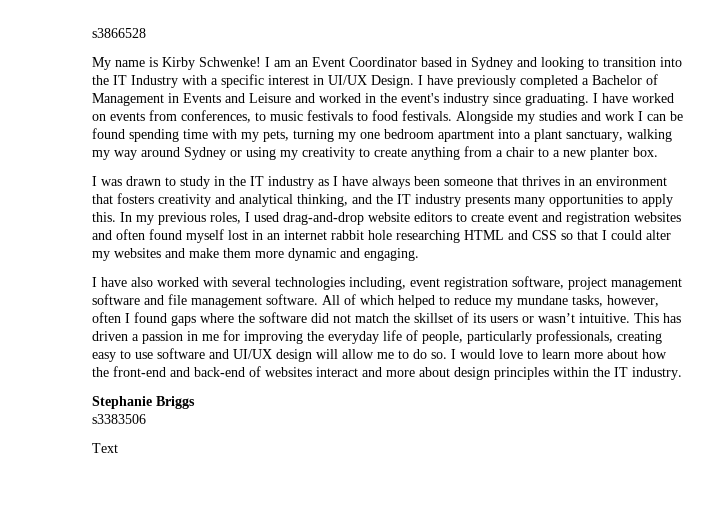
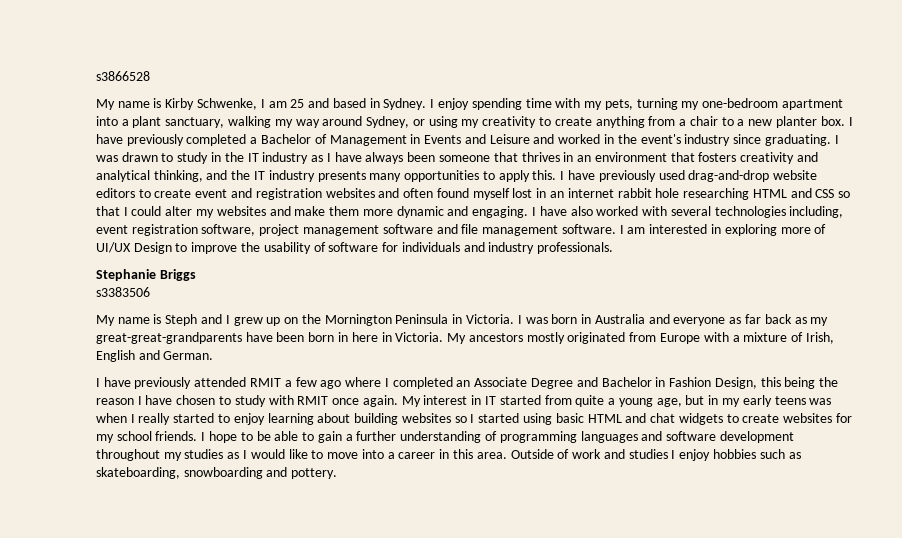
[199,57,683,70] [92,74,415,88] Schwenke! I am an Event Coordinator based in Sydney and looking to transition into the IT Industry with a specific interest in UI/UX Design. -> [197,98,844,110] [95,116,845,128] Schwenke, I am 25 and based in Sydney. I enjoy spending time with my pets, turning my one-bedroom apartment into a plant sanctuary, walking my way around Sydney, or using my creativity to create anything from a chair to a new planter box.
[602,93,675,103] [92,110,684,124] [92,128,673,142] [92,146,659,160] [92,176,98,186] have worked on events from conferences, to music festivals to food festivals. Alongside my studies and work I can be found spending time with my pets, turning my one bedroom apartment into a plant sanctuary, walking my way around Sydney or using my creativity to create anything from a chair to a new planter box. // I -> (839, 139) none
[120,212,251,225] In my previous roles, I -> [560,170,656,182] I have previously
(420, 254) // -> (529, 212) none
[322,294,660,308] [92,312,682,326] [92,330,663,344] [92,348,668,362] [92,366,683,380] [92,396,196,409] [92,414,147,424] [92,443,119,453] All of which helped to reduce my mundane tasks, however, often I found gaps where the software did not match the skillset of its users or wasn’t intuitive. This has driven a passion in me for improving the everyday life of people, particularly professionals, creating easy to use software and UI/UX design will allow me to do so. I would love to learn more about how the front-end and back-end of websites interact and more about design principles within the IT industry. // Stephanie Briggs // s3383506 // Text -> [619,224,827,236] [95,242,614,254] [95,269,196,281] [95,287,150,297] [95,314,829,326] [95,332,834,344] [95,350,214,362] [95,377,839,389] [95,395,832,407] [95,413,853,425] [95,431,794,443] [95,449,801,461] [95,467,338,479] I am interested in exploring more of UI/UX Design to improve the usability of software for individuals and industry professionals. // Stephanie Briggs // s3383506 // My name is Steph and I grew up on the Mornington Peninsula in Victoria. I was born in Australia and everyone as far back as my great-great-grandparents have been born in here in Victoria. My ancestors mostly originated from Europe with a mixture of Irish, English and German. // I have previously attended RMIT a few ago where I completed an Associate Degree and Bachelor in Fashion Design, this being the reason I have chosen to study with RMIT once again. My interest in IT started from quite a young age, but in my early teens was when I really started to enjoy learning about building websites so I started using basic HTML and chat widgets to create websites for my school friends. I hope to be able to gain a further understanding of programming languages and software development throughout my studies as I would like to move into a career in this area. Outside of work and studies I enjoy hobbies such as skateboarding, snowboarding and pottery.

